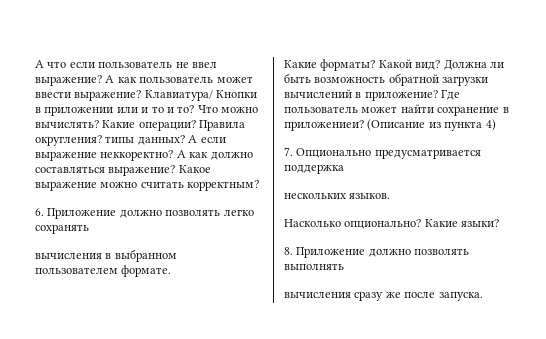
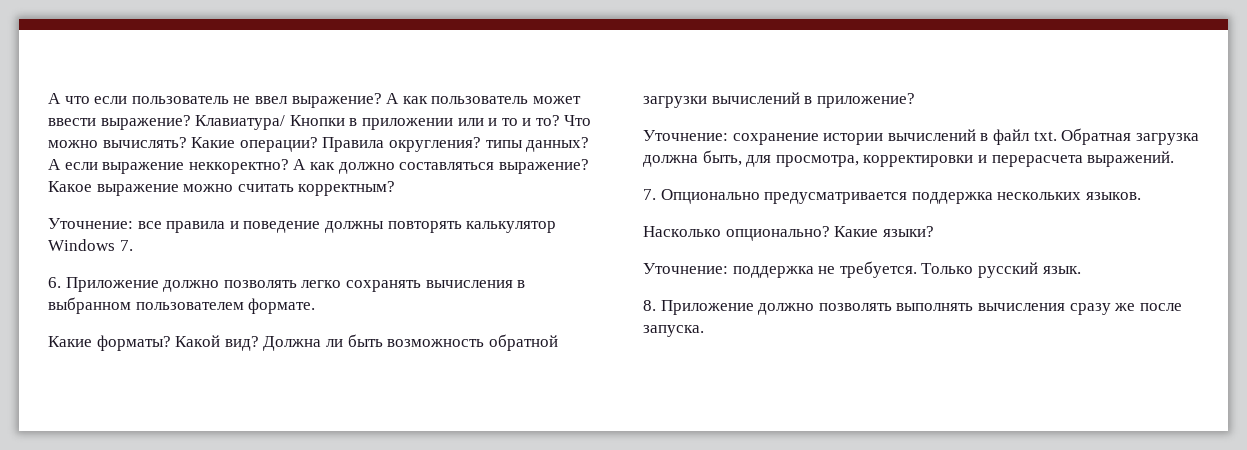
(260, 185) none -> [48,218,557,233] [48,239,133,251] // Уточнение: все правила и поведение должны повторять калькулятор Windows 7.
(89, 229) // -> (421, 286) none
[441,90,461,100] [284,104,509,116] [284,119,496,131] Где пользователь может найти сохранение в приложениеи? (Описание из пункта 4) -> [643,128,1199,145] [643,150,1175,167] // Уточнение: сохранение истории вычислений в файл txt. Обратная загрузка должна быть, для просмотра, корректировки и перерасчета выражений.
(344, 169) // -> (993, 198) none
(500, 223) none -> [643,261,1081,278] // Уточнение: поддержка не требуется. Только русский язык.
(344, 266) // -> (974, 307) none

